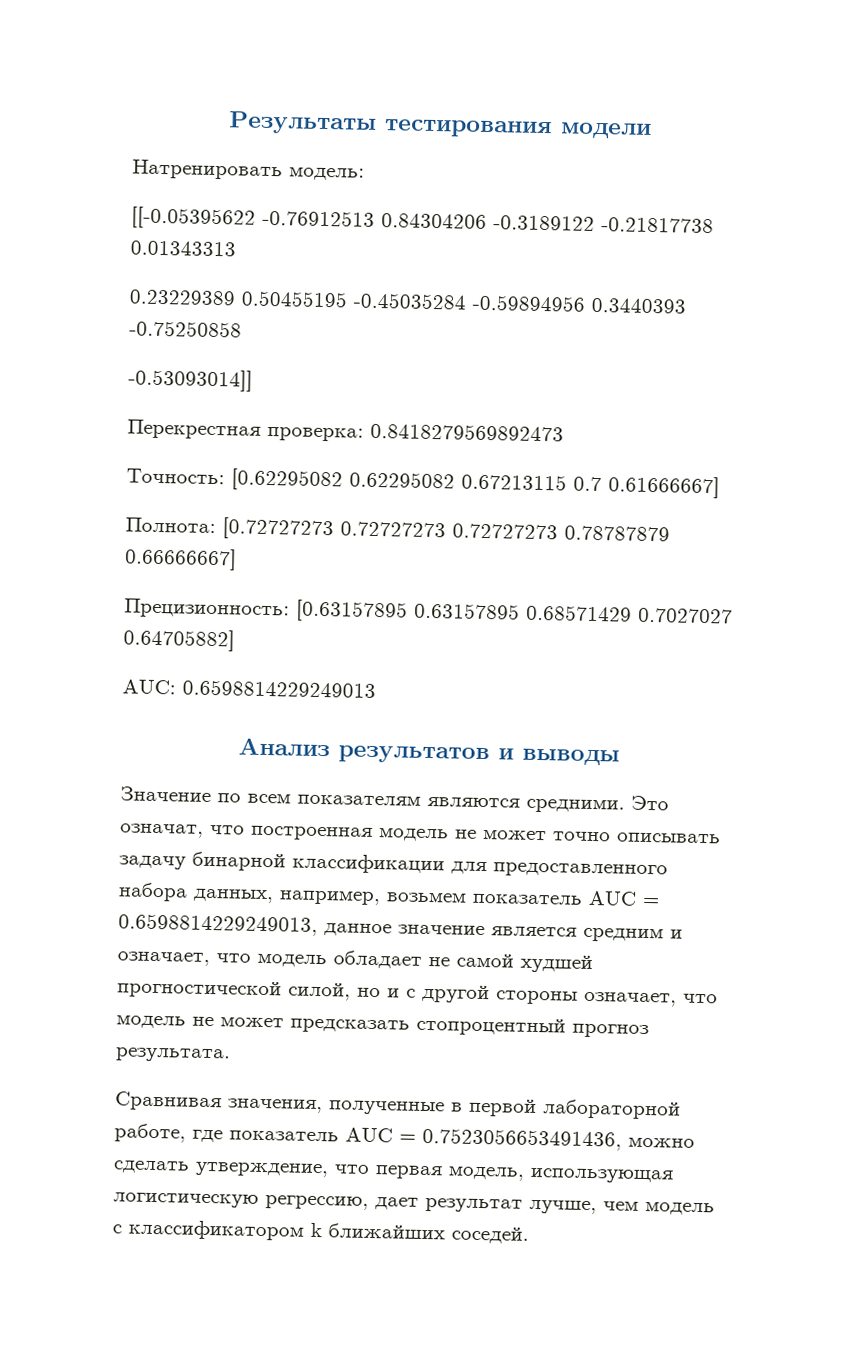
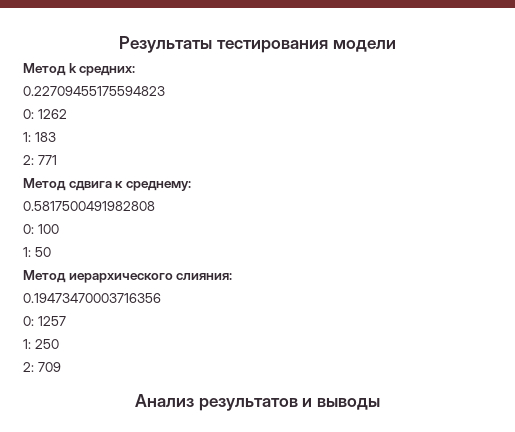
[132,159,365,181] [131,206,714,234] [130,240,236,257] [129,289,686,314] [129,320,242,338] [128,368,253,392] [127,419,564,442] [126,468,720,499] [125,517,670,542] [124,547,237,571] [124,598,733,624] [123,628,235,652] [122,679,376,699] [237,737,620,766] [120,786,669,814] [120,823,721,844] [119,851,668,879] [118,882,660,907] [118,913,683,943] [117,950,593,974] [117,978,718,1007] [116,1015,649,1039] [115,1047,231,1063] [115,1091,681,1120] [114,1123,695,1151] [113,1160,674,1184] [113,1192,715,1216] [112,1219,529,1244] Натренировать модель: // [[-0.05395622 -0.76912513 0.84304206 -0.3189122 -0.21817738 0.01343313 // 0.23229389 0.50455195 -0.45035284 -0.59894956 0.3440393 -0.75250858 // -0.53093014]] // Перекрестная проверка: 0.8418279569892473 // Точность: [0.62295082 0.62295082 0.67213115 0.7 0.61666667] // Полнота: [0.72727273 0.72727273 0.72727273 0.78787879 0.66666667] // Прецизионность: [0.63157895 0.63157895 0.68571429 0.7027027 0.64705882] // AUC: 0.6598814229249013 // Анализ результатов и выводы // Значение по всем показателям являются средними. Это означат, что построенная модель не может точно описывать задачу бинарной классификации для предоставленного набора данных, например, возьмем показатель AUC = 0.6598814229249013, данное значение является средним и означает, что модель обладает не самой худшей прогностической силой, но и с другой стороны означает, что модель не может предсказать стопроцентный прогноз результата. // Сравнивая значения, полученные в первой лабораторной работе, где показатель AUC = 0.7523056653491436, можно сделать утверждение, что первая модель, использующая логистическую регрессию, дает результат лучше, чем модель с классификатором k ближайших соседей. -> [23,63,136,76] [23,86,165,96] [23,109,67,119] [23,132,56,142] [23,155,57,165] [23,178,191,191] [23,201,155,211] [23,224,59,234] [23,247,51,257] [23,270,233,283] [23,293,161,303] [23,316,66,326] [23,339,59,349] [23,362,61,372] [135,394,380,411] Метод k средних: // 0.22709455175594823 // 0: 1262 // 1: 183 // 2: 771 // Метод сдвига к среднему: // 0.5817500491982808 // 0: 100 // 1: 50 // Метод иерархического слияния: // 0.19473470003716356 // 0: 1257 // 1: 250 // 2: 709 // Анализ результатов и выводы

